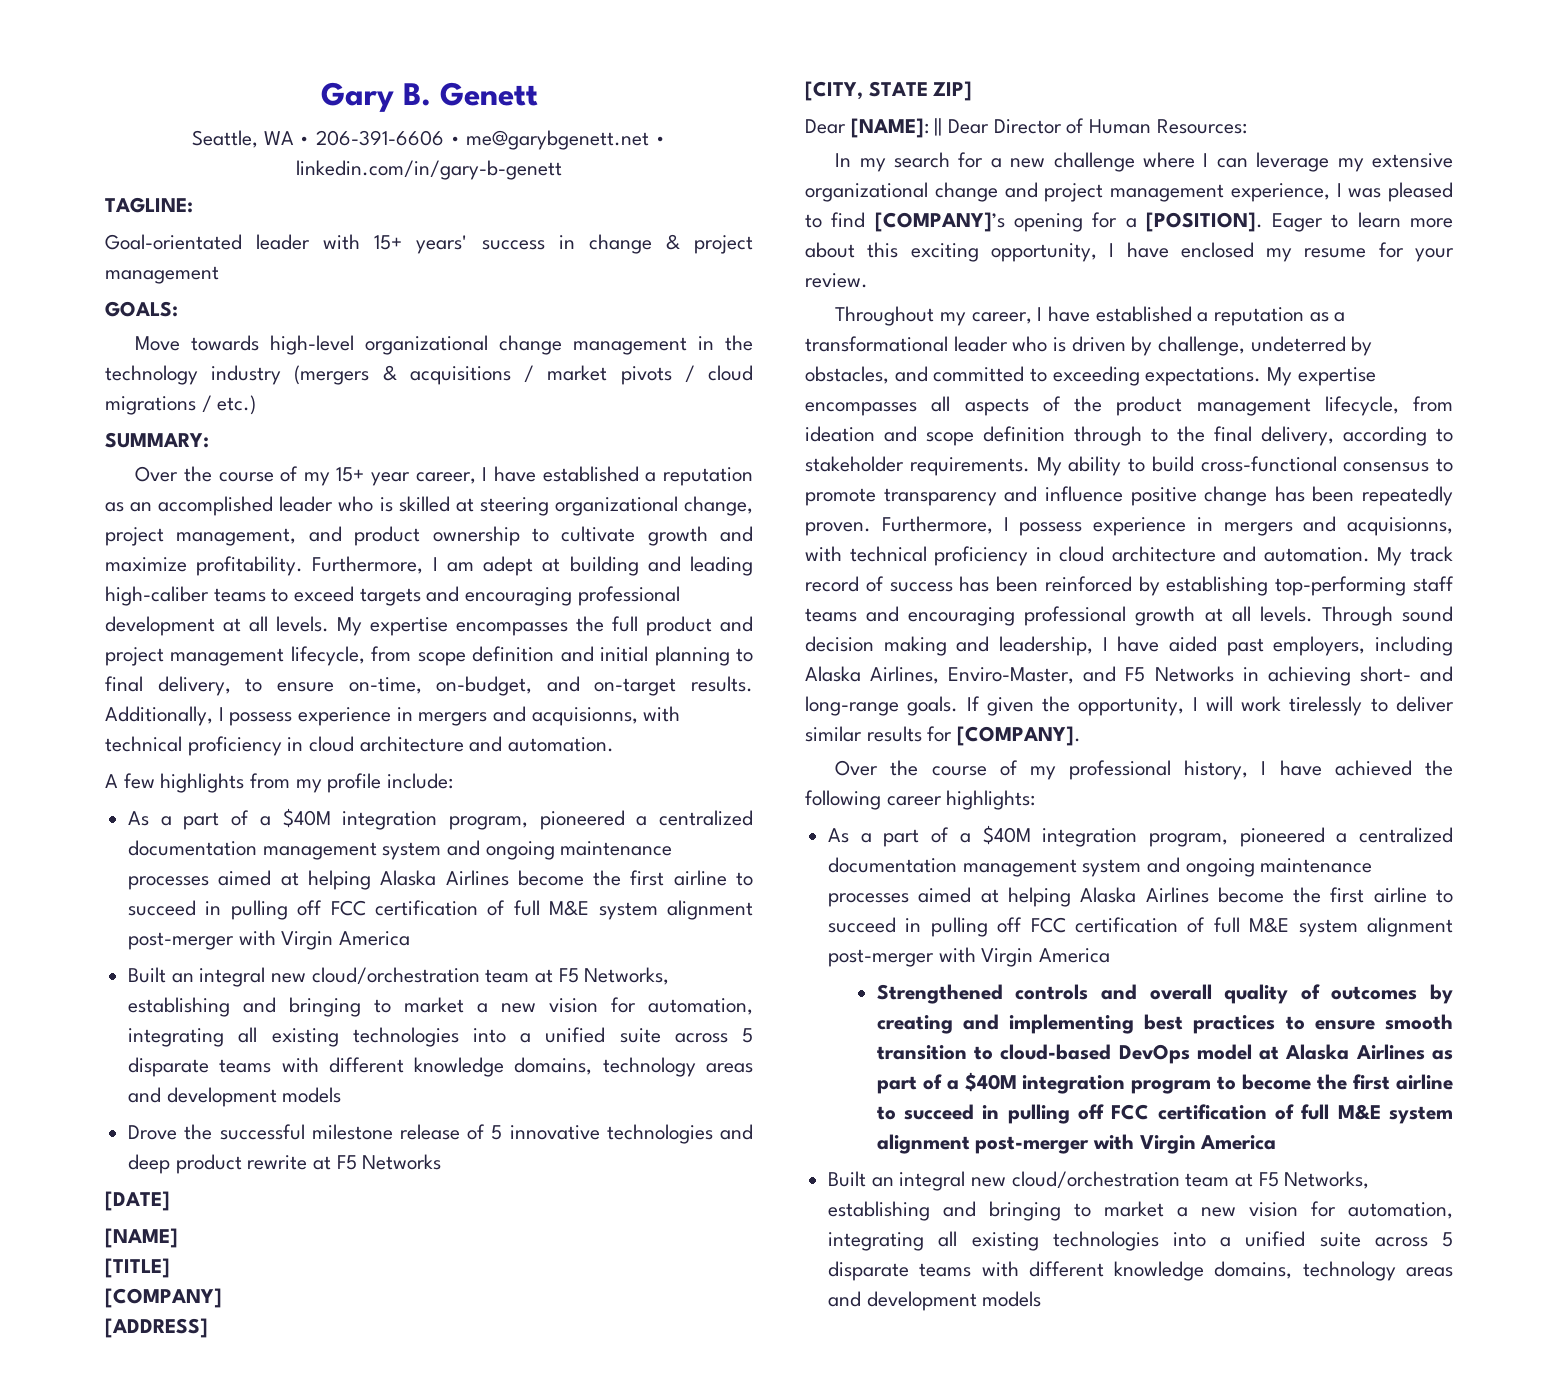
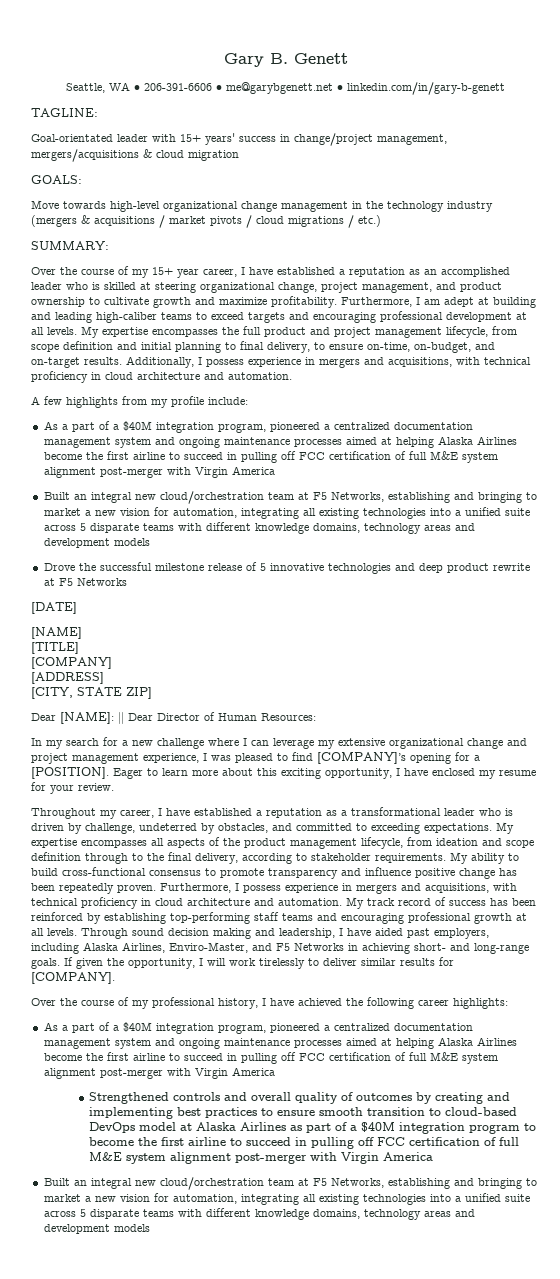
[588,234,753,254] [105,266,219,284] change & project management -> [294,133,447,146] [31,149,239,162] change/project management, mergers/acquisitions & cloud migration
[531,707,638,726] acquisionns, -> [388,357,452,367] acquisitions,
[1347,517,1453,536] acquisionns, -> [425,883,489,893] acquisitions,

